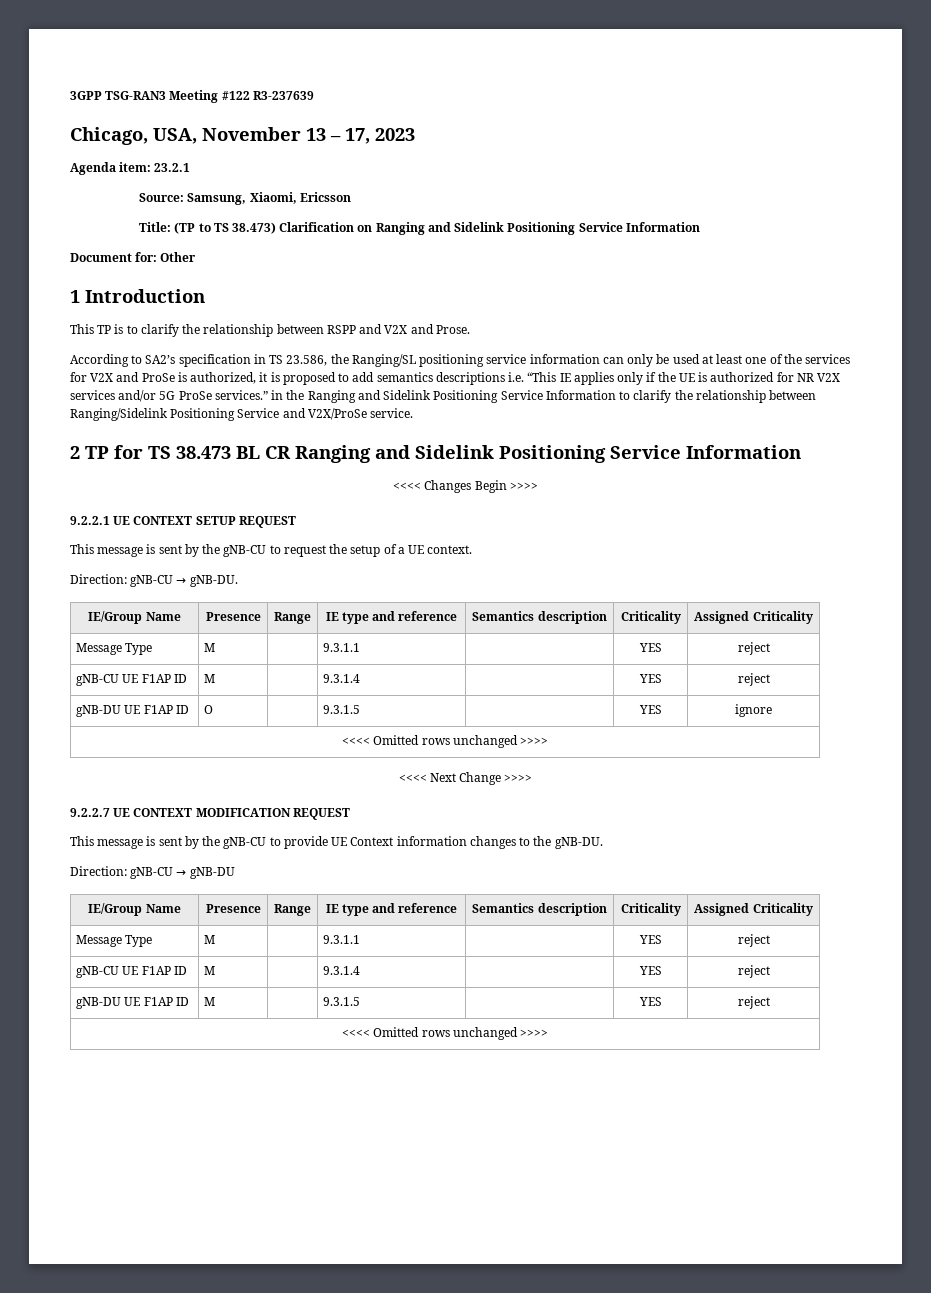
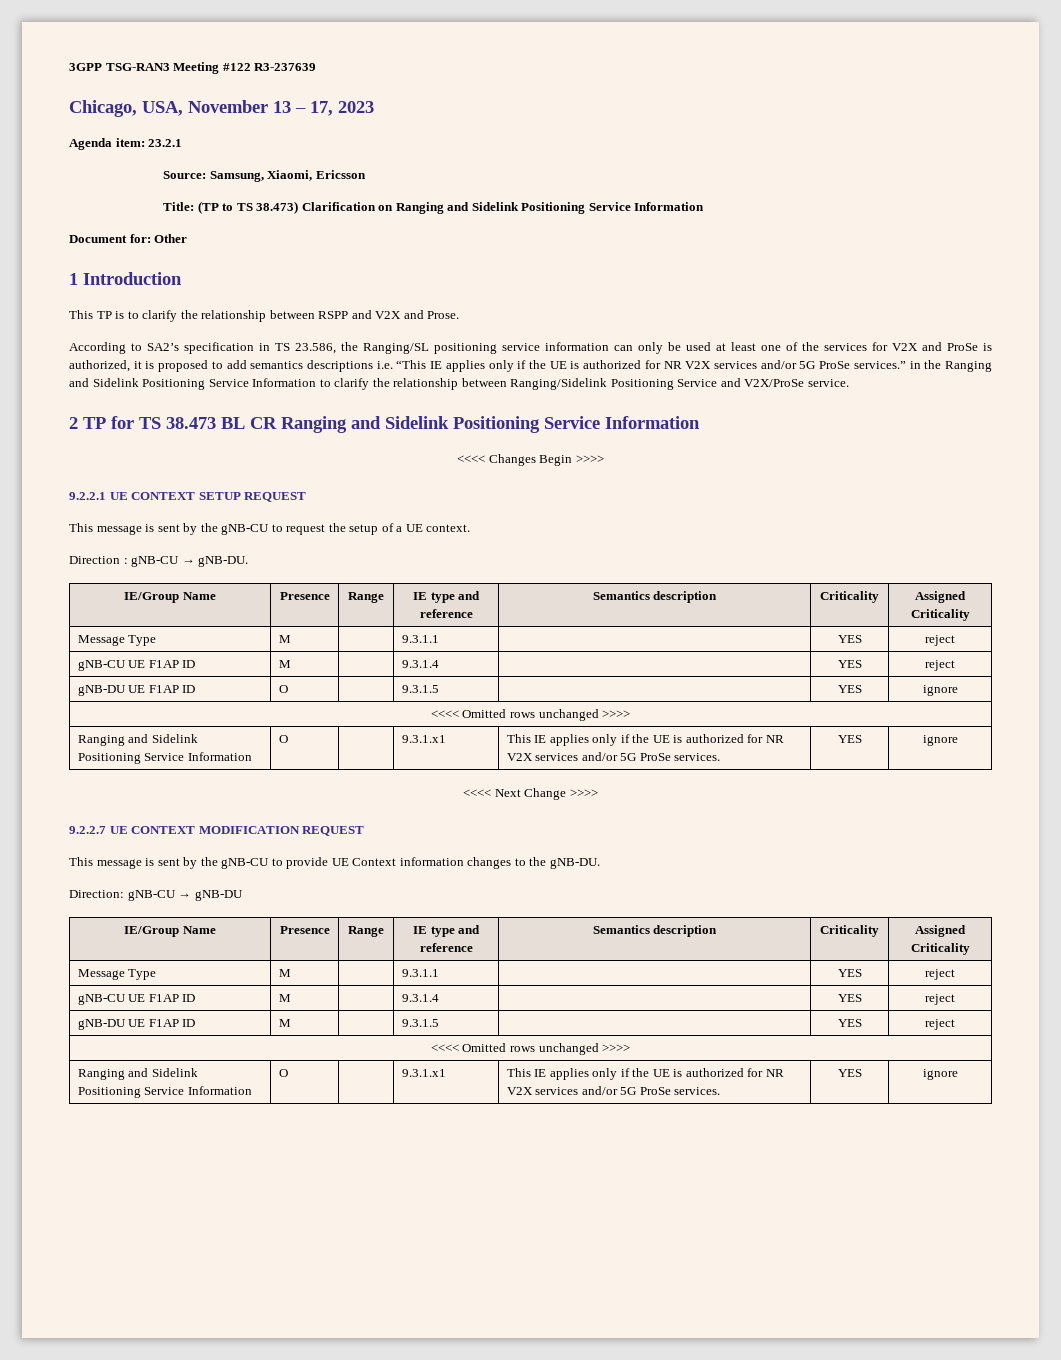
[70,574,127,584] Direction: -> [69,556,128,564] Direction :
(548, 741) none -> [77,734,198,746] [77,752,252,764] [278,735,288,743] [401,735,446,743] [506,734,784,746] [506,752,721,761] [837,735,862,743] [922,735,958,746] // Ranging and Sidelink Positioning Service Information | O | | 9.3.1.x1 | This IE applies only if the UE is authorized for NR V2X services and/or 5G ProSe services. | YES | ignore
(548, 1033) none -> [77,1068,198,1080] [77,1086,252,1098] [278,1069,288,1077] [401,1069,446,1077] [506,1068,784,1080] [506,1086,721,1095] [837,1069,862,1077] [922,1069,958,1080] // Ranging and Sidelink Positioning Service Information | O | | 9.3.1.x1 | This IE applies only if the UE is authorized for NR V2X services and/or 5G ProSe services. | YES | ignore

